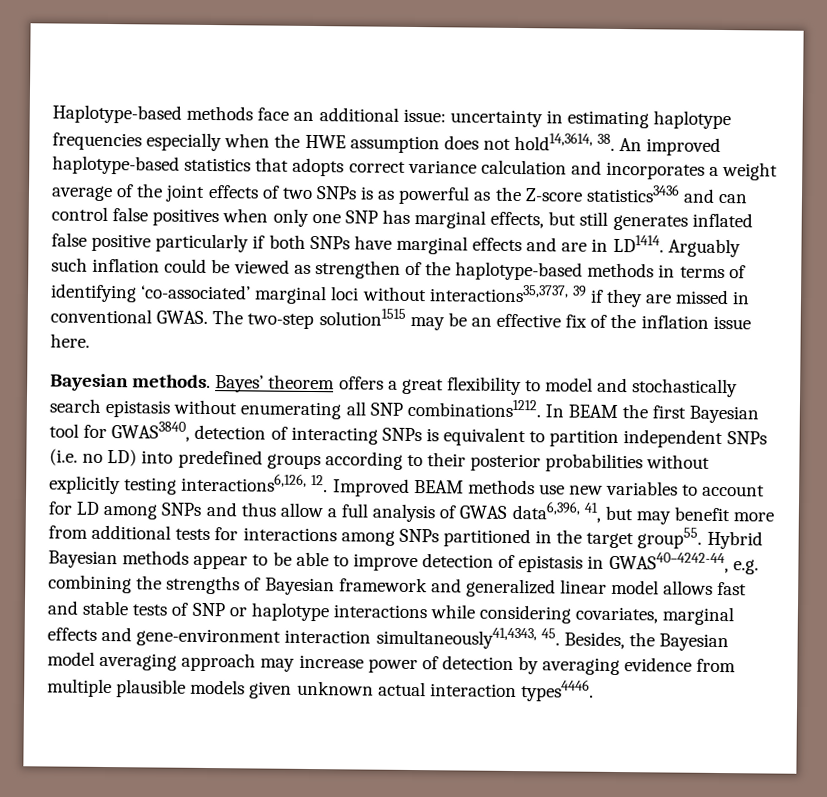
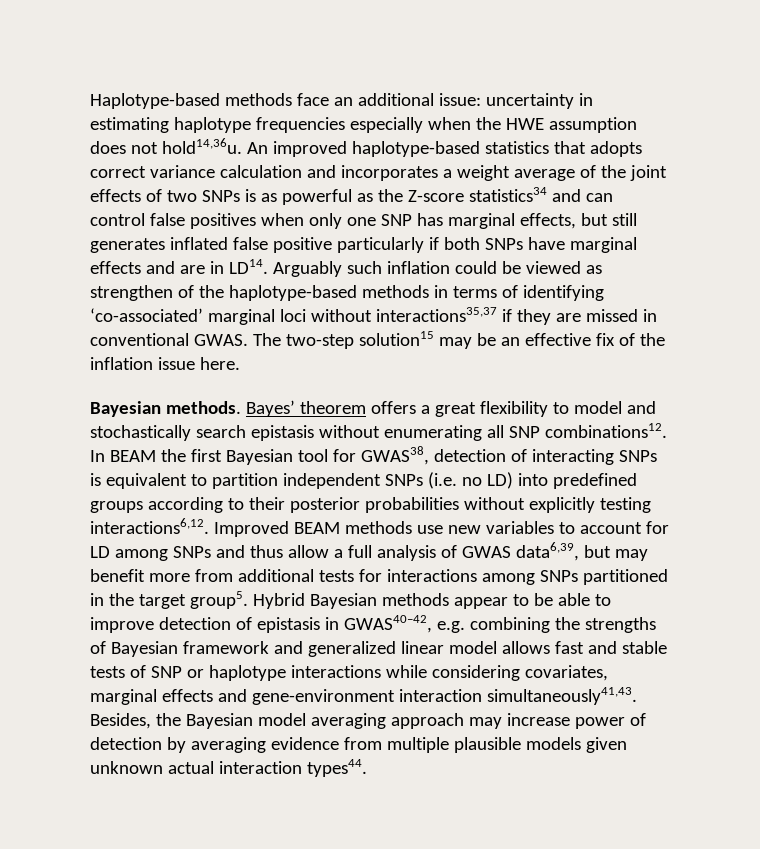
[514,131,616,151] hold14,3614, 38. -> [161,138,242,154] hold14,36u.
[585,183,680,203] statistics3436 -> [468,187,547,202] statistics34
[612,234,664,253] LD1414. -> [228,259,268,274] LD14.
[428,284,587,303] interactions35,3737, 39 -> [375,307,497,322] interactions35,37
[318,308,406,326] solution1515 -> [358,331,434,346] solution15
[406,398,541,418] combinations1212. -> [544,423,667,438] combinations12.
[111,421,191,442] GWAS3840, -> [360,446,429,465] GWAS38,
[181,472,329,493] interactions6,126, 12. -> [90,518,209,534] interactions6,12.
[511,500,601,523] data6,396, 41, -> [515,542,579,561] data6,39,
[637,527,703,549] group55. -> [189,591,248,609] group5.
[608,551,729,574] GWAS40–4242-44, -> [343,615,432,633] GWAS40–42,
[375,626,560,650] simultaneously41,4343, 45. -> [486,687,637,705] simultaneously41,43.
[520,679,594,702] types4446. -> [306,759,367,777] types44.

